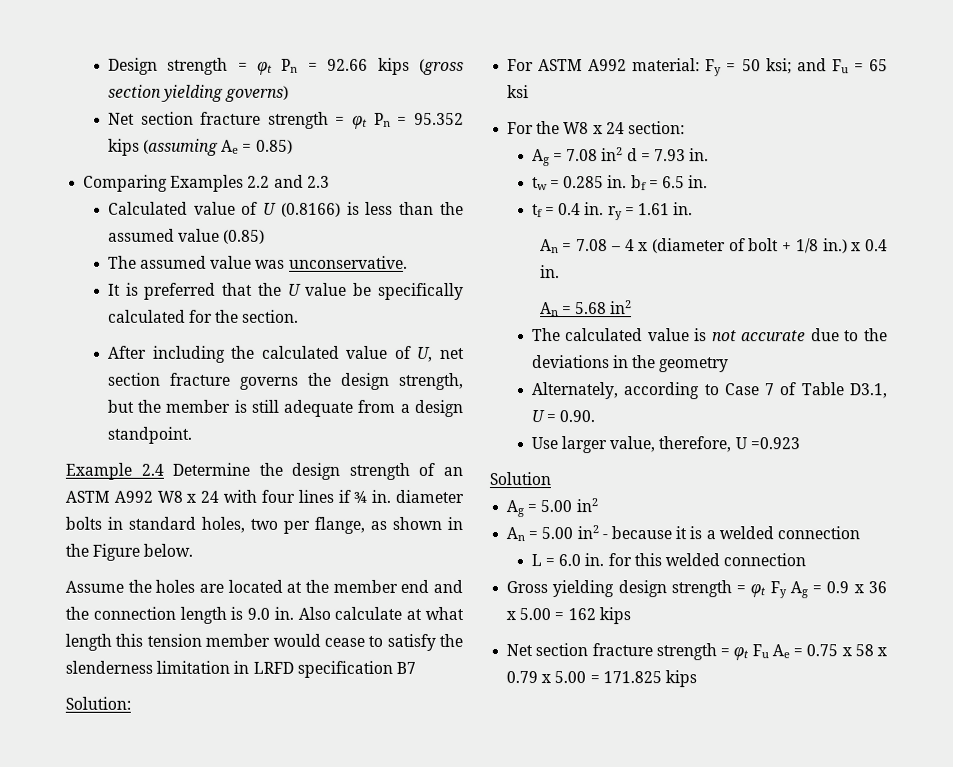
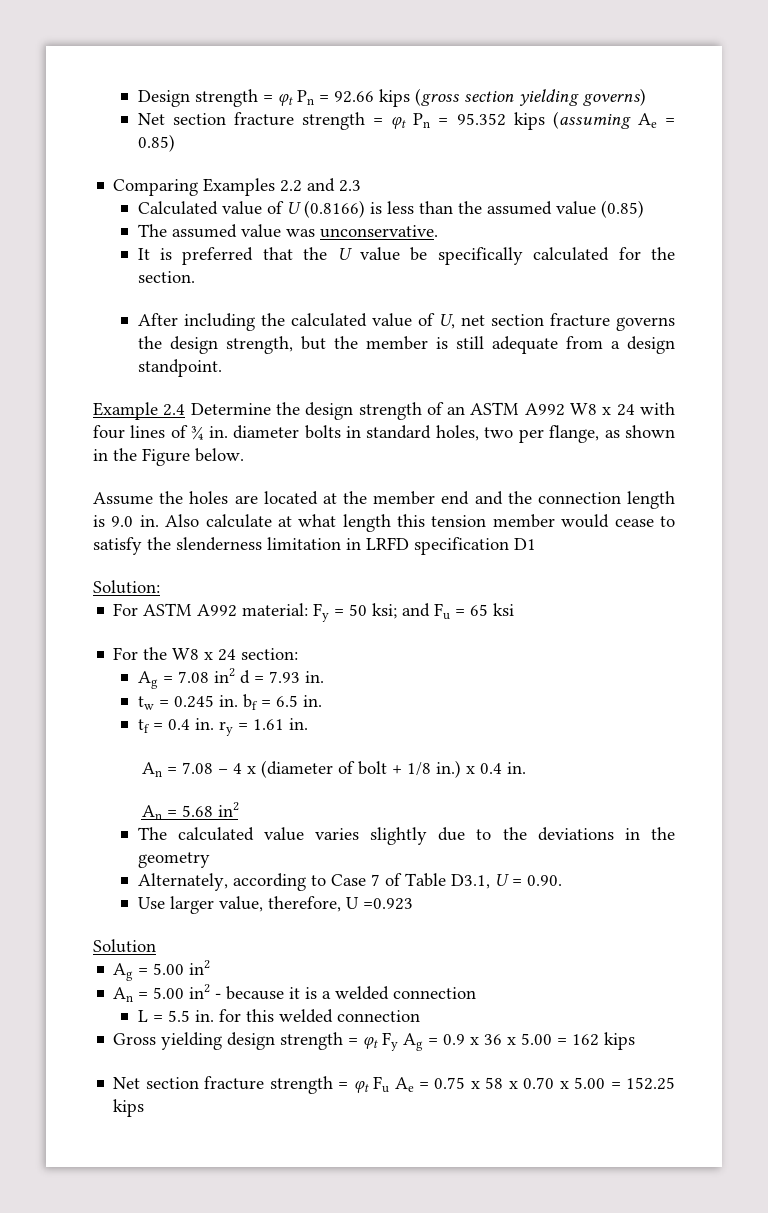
[337,489,351,503] if -> [170,425,188,438] of
[395,661,416,674] B7 -> [514,538,536,550] D1
[563,176,605,189] 0.285 -> [173,695,214,708] 0.245
[694,328,807,342] is not accurate -> [315,827,428,845] varies slightly
[558,554,582,567] 6.0 -> [167,1010,190,1022] 5.5
[506,671,662,684] 0.79 x 5.00 = 171.825 -> [523,1077,675,1090] 0.70 x 5.00 = 152.25

